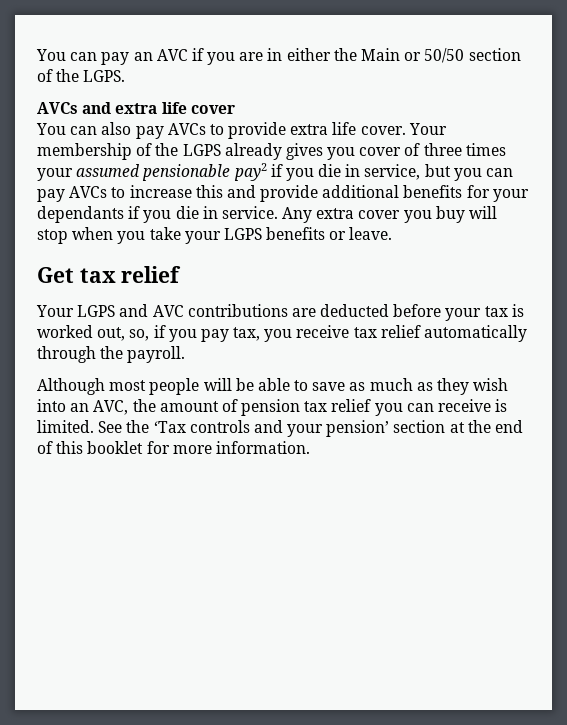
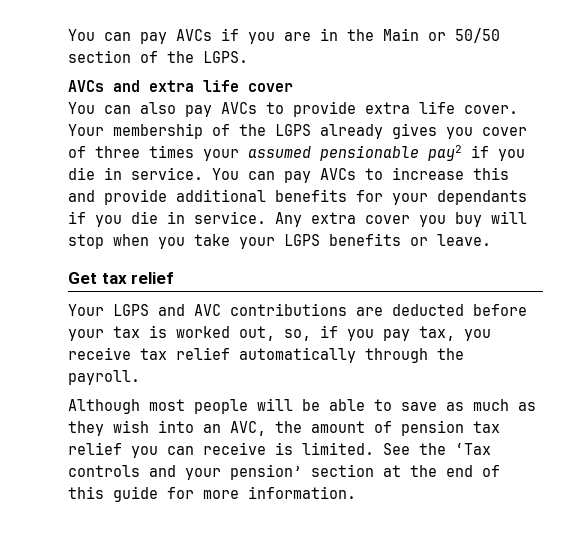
[36,49,188,65] You can pay an AVC -> [68,29,212,44] You can pay AVCs
[286,48,331,61] either -> (338, 34) none
[364,164,482,181] service, but you -> [131,167,239,180] service. You
[87,441,144,454] booklet -> [113,486,158,502] guide

